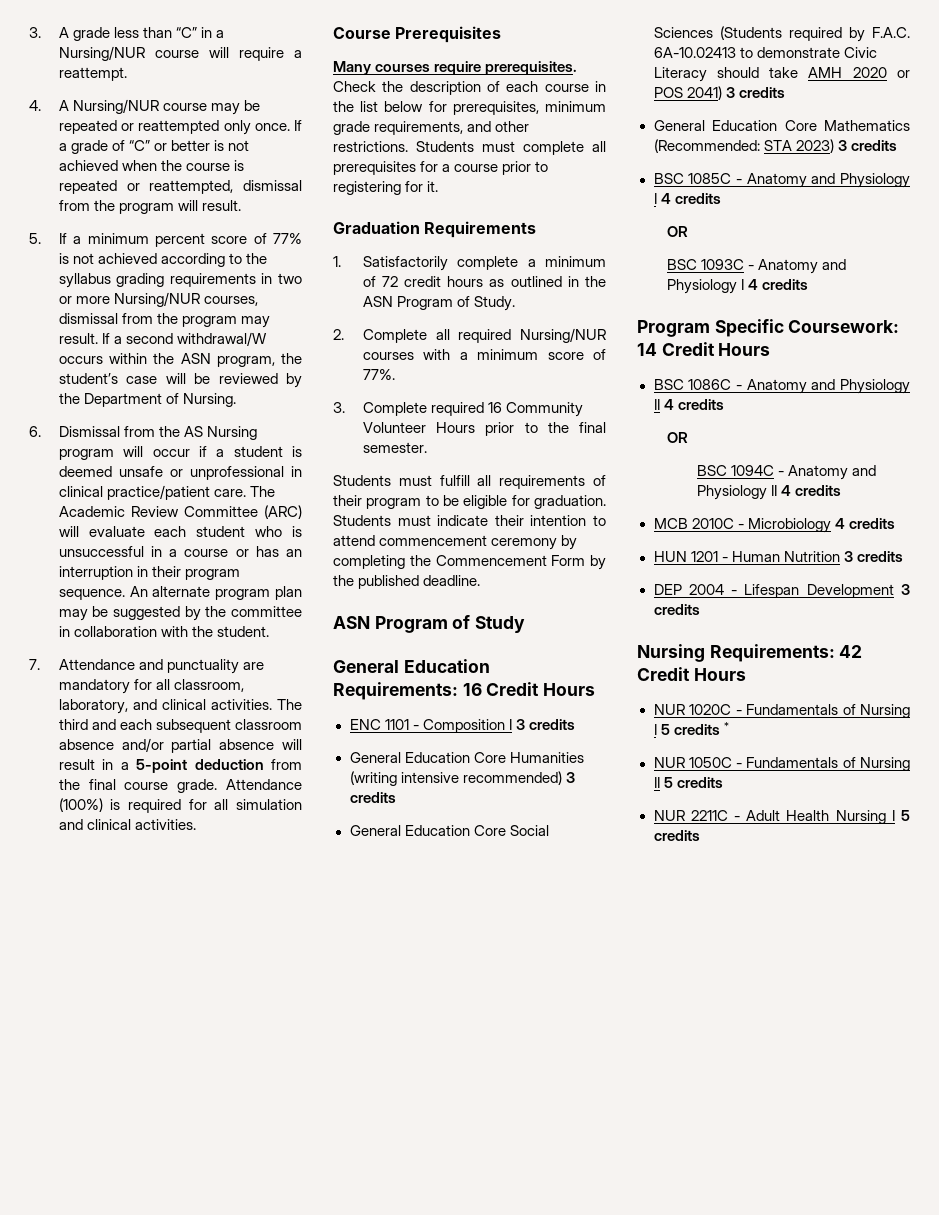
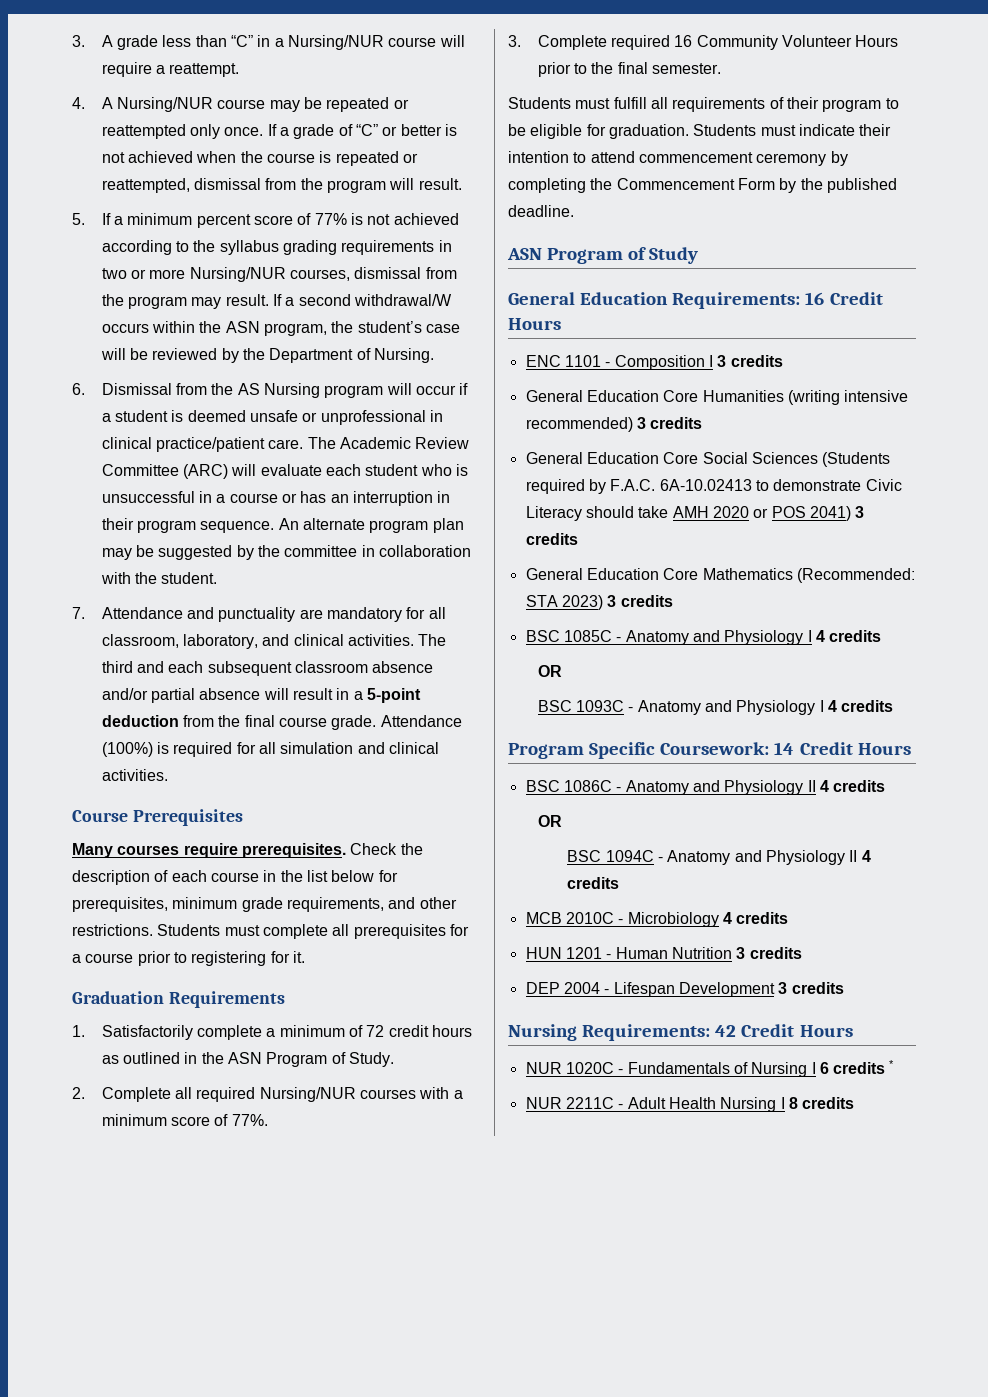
[660,724,670,735] 5 -> [819,1062,829,1074] 6
[653,757,910,771] [653,777,723,788] // NUR 1050C - Fundamentals of Nursing II 5 credits -> (895, 1064) none
[901,810,910,821] 5 -> [788,1097,798,1109] 8

